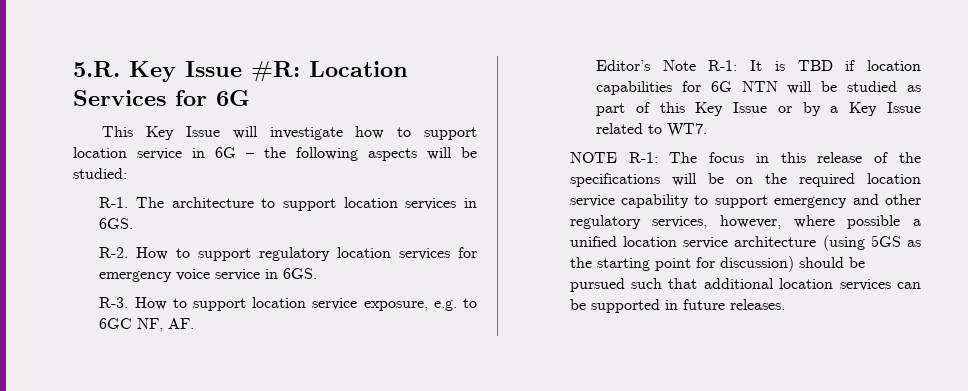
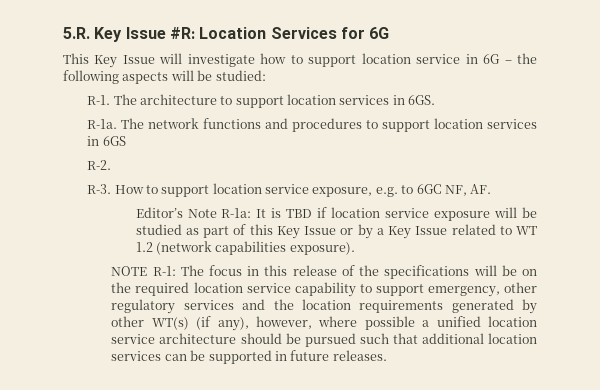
[99,247,477,261] [99,268,318,282] R-2. How to support regulatory location services for emergency voice service in 6GS. -> [87,118,537,132] [87,136,126,146] [87,160,112,170] R-1a. The network functions and procedures to support location services in 6GS // R-2.
[708,60,738,71] R-1: -> [221,208,252,218] R-1a:
[596,81,778,95] capabilities for 6G NTN -> [385,208,491,221] service exposure
[667,123,708,137] WT7. -> [516,226,538,235] [135,241,355,255] WT 1.2 (network capabilities exposure).
[774,194,921,208] [569,215,708,229] emergency and other regulatory services, -> [427,282,537,297] [111,299,537,314] [111,316,249,331] emergency, other regulatory services and the location requirements generated by other WT(s) (if any),
[822,235,921,251] [569,256,794,272] (using 5GS as the starting point for discussion) -> (237, 338) none

